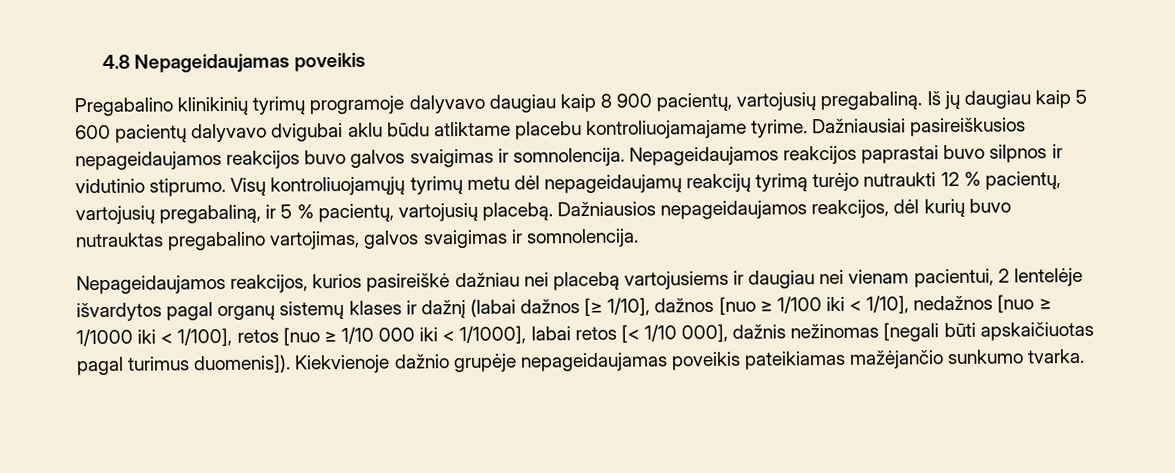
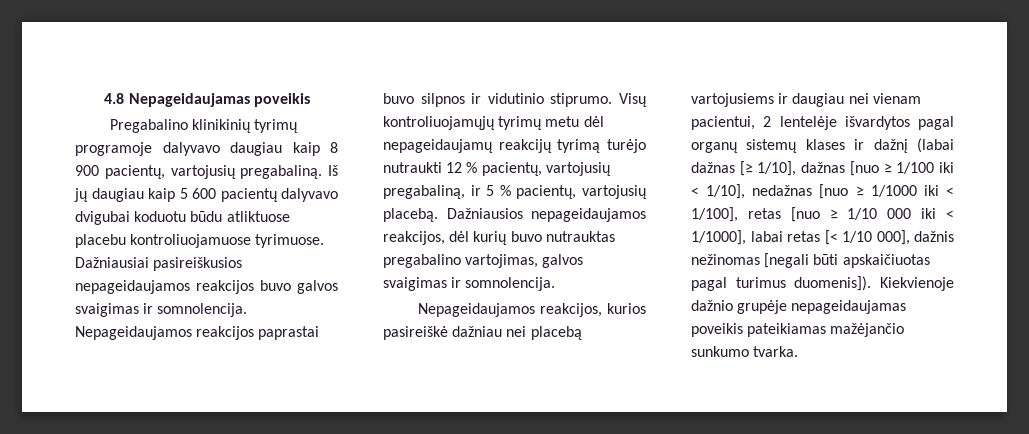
[347,119,809,140] aklu būdu atliktame placebu kontroliuojamajame tyrime. -> [134,211,290,222] [75,234,325,248] koduotu būdu atliktuose placebu kontroliuojamuose tyrimuose.
[520,299,581,314] dažnos -> [691,162,735,173] dažnas
[654,297,715,313] dažnos -> [801,162,846,173] dažnas
[913,295,994,311] nedažnos -> [752,185,813,196] nedažnas
[236,329,279,343] retos -> [747,208,781,219] retas
[574,326,617,341] retos -> [787,231,820,242] retas

